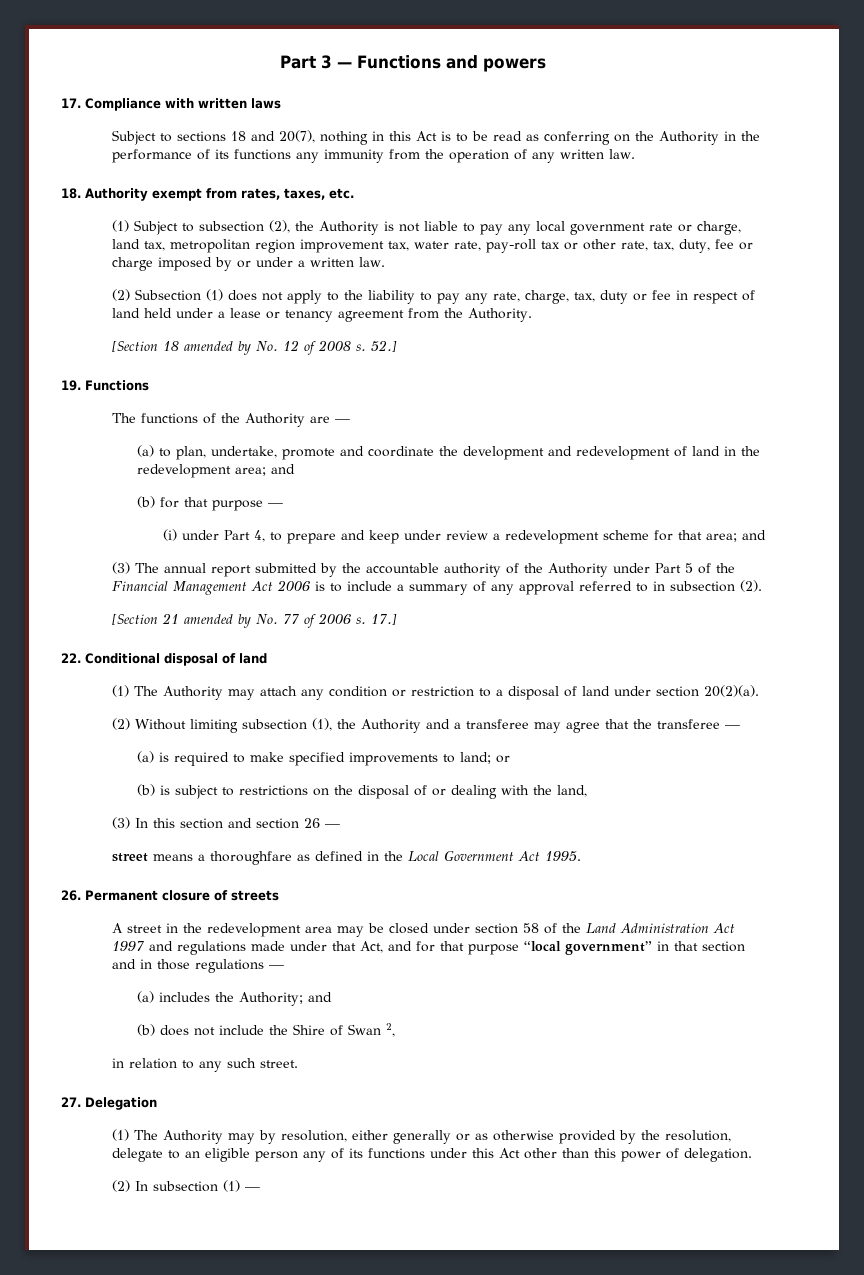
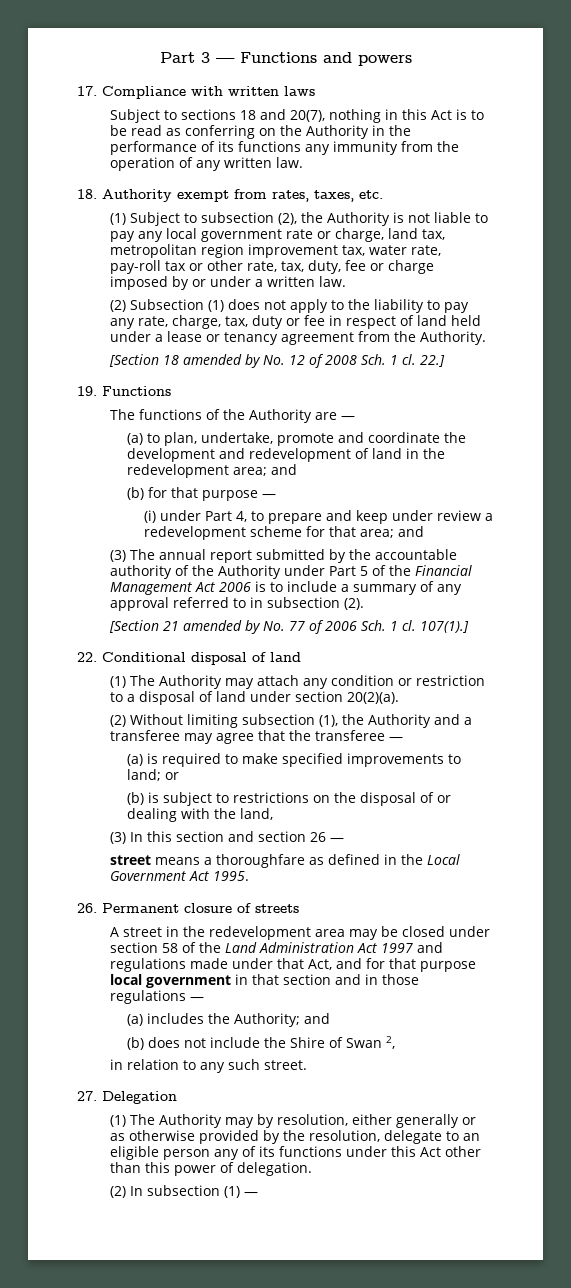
[355,340,397,352] s. 52.] -> [361,354,446,367] Sch. 1 cl. 22.]
[355,614,397,625] s. 17.] -> [361,620,470,633] Sch. 1 cl. 107(1).]
[523,941,652,955] “local government” -> [110,974,232,988] local government

